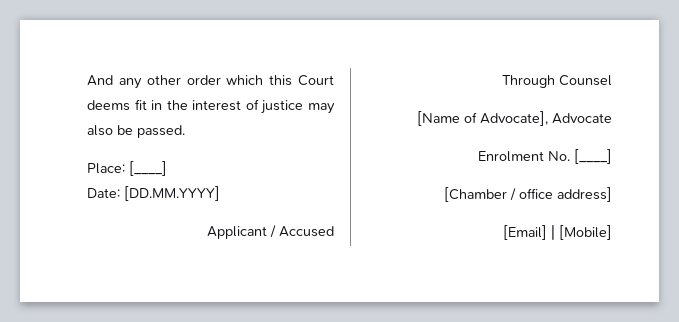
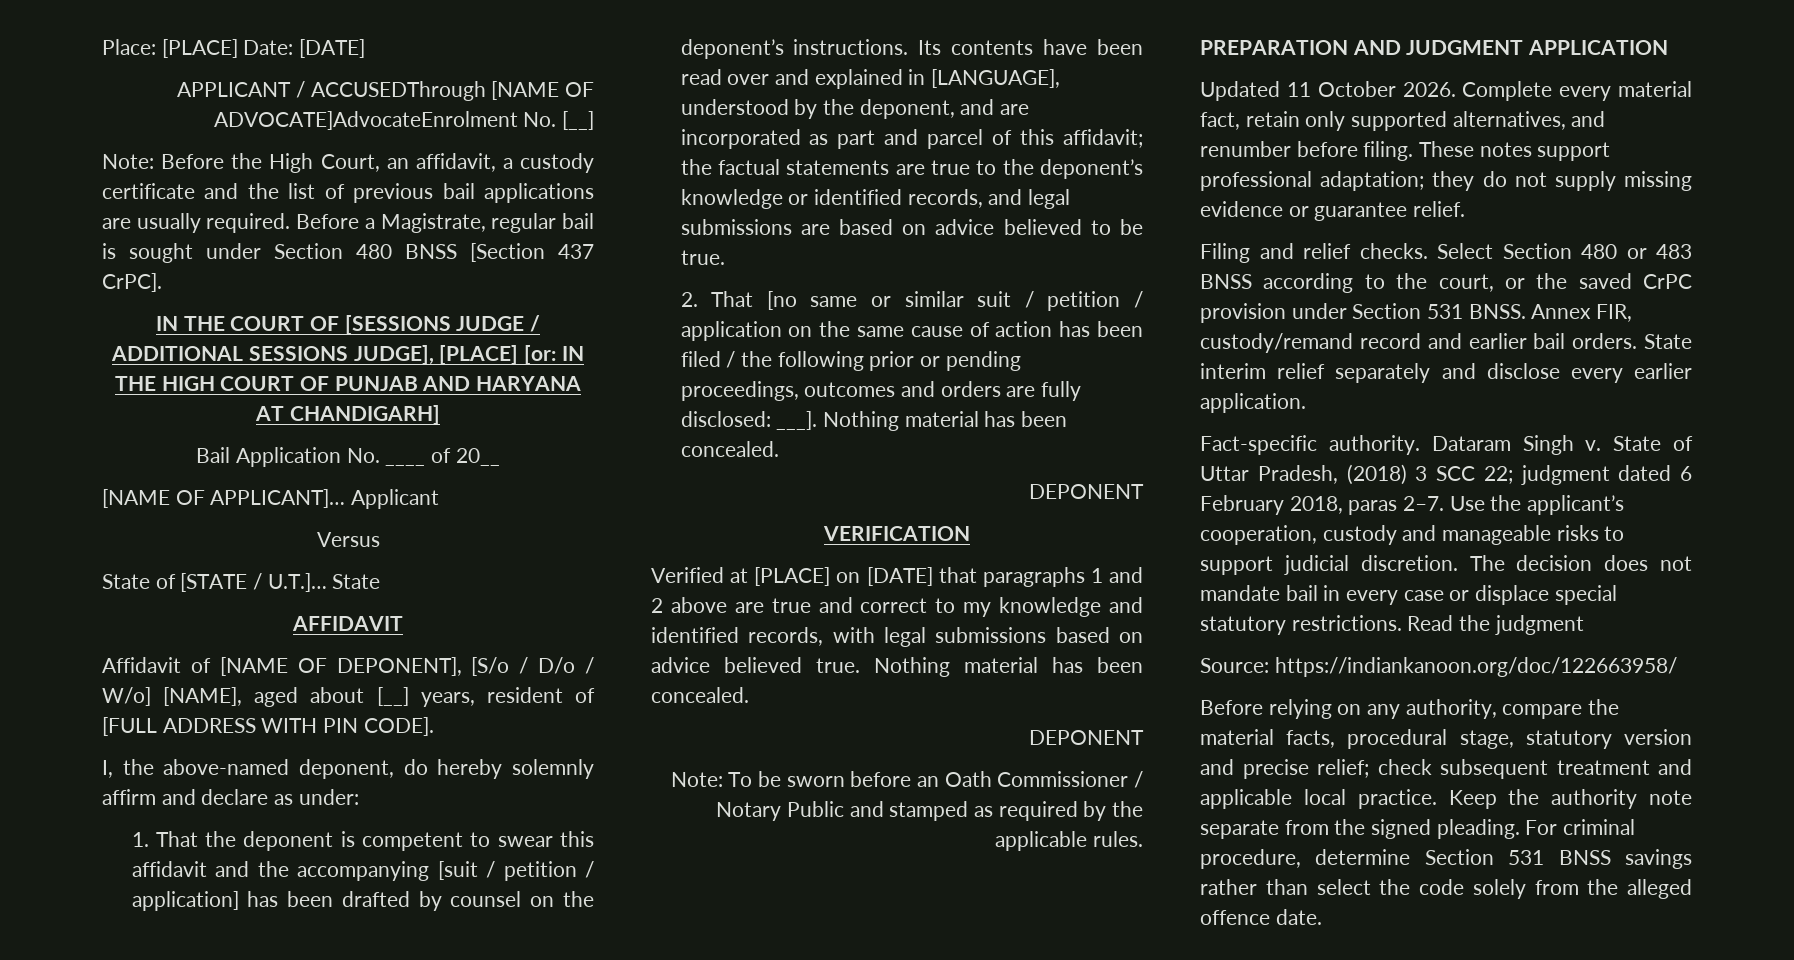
[87,75,334,89] [87,99,335,114] [87,125,185,138] [87,161,167,176] [87,186,220,201] [207,225,334,239] [502,75,612,88] [417,111,612,126] [478,149,612,164] [444,187,612,202] [503,224,612,240] And any other order which this Court deems fit in the interest of justice may also be passed. // Place: [____] // Date: [DD.MM.YYYY] // Applicant / Accused // Through Counsel // [Name of Advocate], Advocate // Enrolment No. [____] // [Chamber / office address] // [Email] | [Mobile] -> [102,39,366,58] [177,81,594,101] [213,111,594,130] [102,153,594,173] [102,183,594,203] [102,213,594,233] [102,243,594,263] [102,273,162,292] [155,315,541,335] [111,345,584,365] [114,376,582,391] [255,405,440,425] [196,447,380,467] [385,463,426,466] [431,448,500,466] [102,489,440,509] [316,532,380,547] [102,573,381,592] [292,616,403,631] [102,657,594,676] [102,687,596,707] [102,717,434,736] [102,759,594,779] [102,789,359,805] [131,831,594,851] [131,861,595,881] [131,891,594,911] [680,39,1143,59] [680,69,1060,89] [680,99,1029,119] [680,129,1143,149] [680,159,1143,179] [680,189,1070,209] [680,219,1143,235] [680,250,725,265] [680,291,1143,311] [680,321,1143,341] [680,351,1021,371] [680,381,1081,401] [680,411,1067,431] [680,441,779,457] [1029,484,1144,499] [823,526,970,541] [651,567,1143,587] [651,597,1143,617] [651,627,1143,647] [651,657,1143,677] [651,687,749,703] [1029,730,1144,745] [670,771,1143,788] [716,801,1143,821] [995,831,1143,851] [1200,40,1669,55] [1200,81,1692,101] [1200,111,1606,131] [1200,141,1611,161] [1200,171,1692,191] [1200,201,1466,221] [1200,243,1692,263] [1200,273,1692,293] [1200,303,1633,323] [1200,333,1692,353] [1200,363,1692,383] [1200,393,1306,413] [1200,435,1693,455] [1200,464,1692,485] [1200,495,1625,515] [1200,525,1625,545] [1200,555,1692,575] [1200,585,1617,605] [1200,615,1584,635] [1200,657,1677,677] [1200,699,1620,719] [1200,729,1692,749] [1200,759,1692,779] [1200,789,1692,809] [1200,819,1636,839] [1200,849,1692,869] [1200,879,1692,899] [1200,909,1322,925] Place: [PLACE] Date: [DATE] // APPLICANT / ACCUSEDThrough [NAME OF ADVOCATE]AdvocateEnrolment No. [__] // Note: Before the High Court, an affidavit, a custody certificate and the list of previous bail applications are usually required. Before a Magistrate, regular bail is sought under Section 480 BNSS [Section 437 CrPC]. // IN THE COURT OF [SESSIONS JUDGE / ADDITIONAL SESSIONS JUDGE], [PLACE] [or: IN THE HIGH COURT OF PUNJAB AND HARYANA AT CHANDIGARH] // Bail Application No. ____ of 20__ // [NAME OF APPLICANT]… Applicant // Versus // State of [STATE / U.T.]… State // AFFIDAVIT // Affidavit of [NAME OF DEPONENT], [S/o / D/o / W/o] [NAME], aged about [__] years, resident of [FULL ADDRESS WITH PIN CODE]. // I, the above-named deponent, do hereby solemnly affirm and declare as under: // 1. That the deponent is competent to swear this affidavit and the accompanying [suit / petition / application] has been drafted by counsel on the deponent’s instructions. Its contents have been read over and explained in [LANGUAGE], understood by the deponent, and are incorporated as part and parcel of this affidavit; the factual statements are true to the deponent’s knowledge or identified records, and legal submissions are based on advice believed to be true. // 2. That [no same or similar suit / petition / application on the same cause of action has been filed / the following prior or pending proceedings, outcomes and orders are fully disclosed: ___]. Nothing material has been concealed. // DEPONENT // VERIFICATION // Verified at [PLACE] on [DATE] that paragraphs 1 and 2 above are true and correct to my knowledge and identified records, with legal submissions based on advice believed true. Nothing material has been concealed. // DEPONENT // Note: To be sworn before an Oath Commissioner / Notary Public and stamped as required by the applicable rules. // PREPARATION AND JUDGMENT APPLICATION // Updated 11 October 2026. Complete every material fact, retain only supported alternatives, and renumber before filing. These notes support professional adaptation; they do not supply missing evidence or guarantee relief. // Filing and relief checks. Select Section 480 or 483 BNSS according to the court, or the saved CrPC provision under Section 531 BNSS. Annex FIR, custody/remand record and earlier bail orders. State interim relief separately and disclose every earlier application. // Fact-specific authority. Dataram Singh v. State of Uttar Pradesh, (2018) 3 SCC 22; judgment dated 6 February 2018, paras 2–7. Use the applicant’s cooperation, custody and manageable risks to support judicial discretion. The decision does not mandate bail in every case or displace special statutory restrictions. Read the judgment // Source: https://indiankanoon.org/doc/122663958/ // Before relying on any authority, compare the material facts, procedural stage, statutory version and precise relief; check subsequent treatment and applicable local practice. Keep the authority note separate from the signed pleading. For criminal procedure, determine Section 531 BNSS savings rather than select the code solely from the alleged offence date.

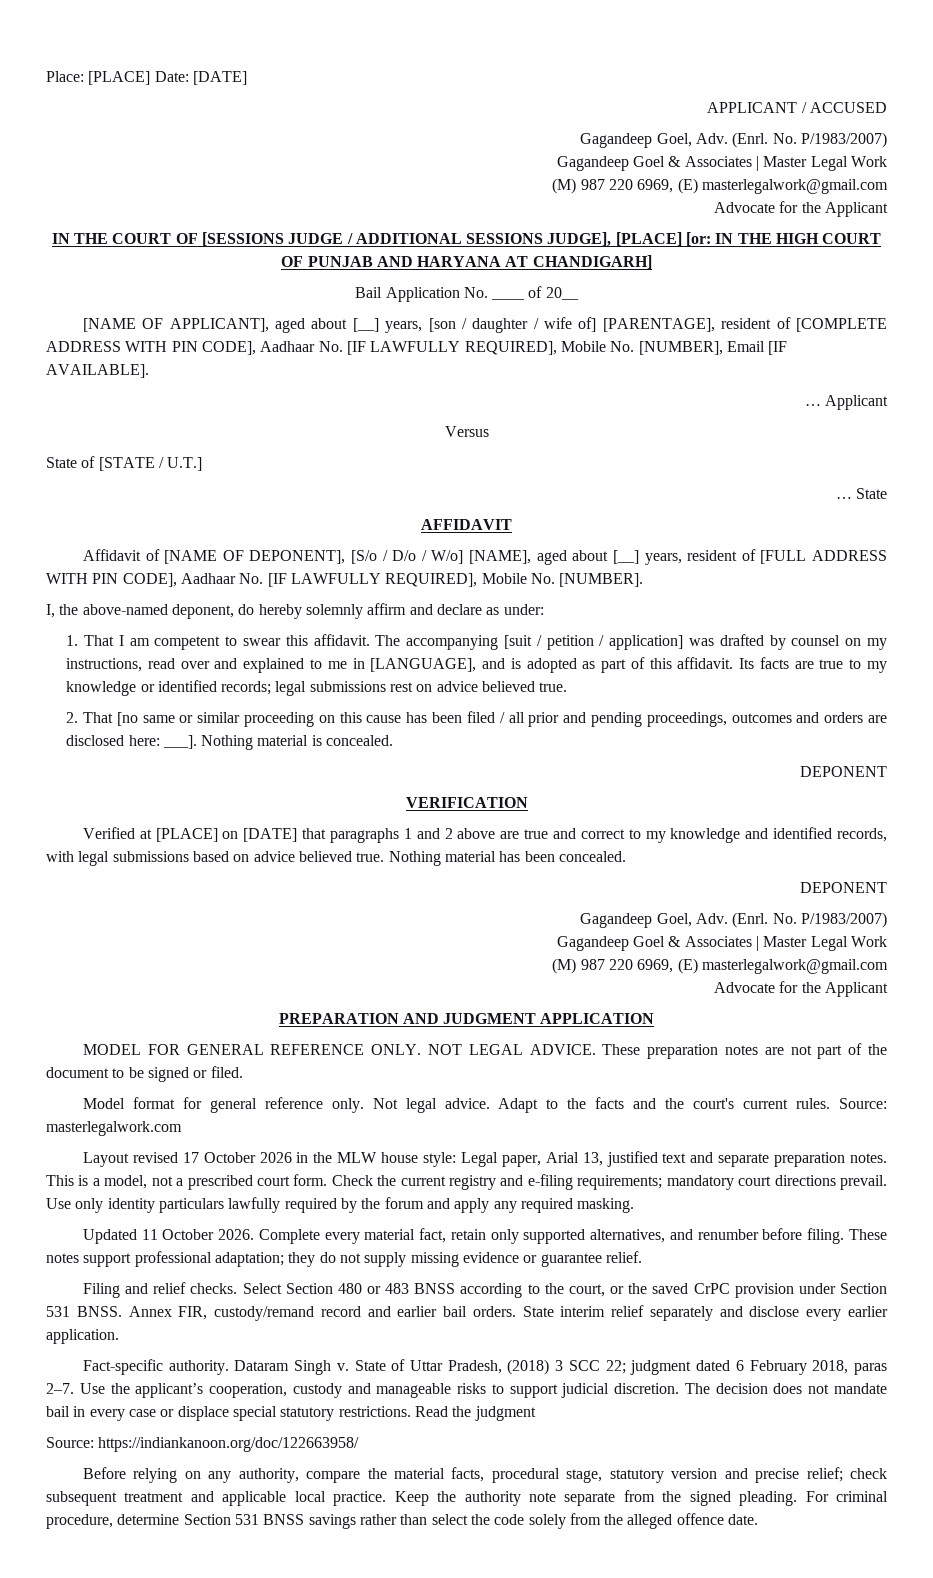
[310,81,594,101] [213,111,594,130] [102,153,594,173] [102,183,594,203] [102,213,594,233] [102,243,594,263] [102,273,162,292] ACCUSEDThrough [NAME OF ADVOCATE]AdvocateEnrolment No. [__] // Note: Before the High Court, an affidavit, a custody certificate and the list of previous bail applications are usually required. Before a Magistrate, regular bail is sought under Section 480 BNSS [Section 437 CrPC]. -> [810,102,888,113] [580,132,888,148] [556,156,888,171] [552,178,889,194] [714,201,889,217] ACCUSED // Gagandeep Goel, Adv. (Enrl. No. P/1983/2007) // Gagandeep Goel & Associates | Master Legal Work // (M) 987 220 6969, (E) masterlegalwork@gmail.com // Advocate for the Applicant
[210,489,346,508] APPLICANT]… -> [169,317,888,333] [46,341,788,355] [46,364,149,378] [804,404,821,406] APPLICANT], aged about [__] years, [son / daughter / wife of] [PARENTAGE], resident of [COMPLETE ADDRESS WITH PIN CODE], Aadhaar No. [IF LAWFULLY REQUIRED], Mobile No. [NUMBER], Email [IF AVAILABLE]. // …
[267,573,327,592] U.T.]… -> [167,457,203,471] [835,497,852,499] U.T.] // …
[363,717,434,736] CODE]. -> [122,573,644,587] CODE], Aadhaar No. [IF LAWFULLY REQUIRED], Mobile No. [NUMBER].
[205,831,355,851] the deponent is -> [118,635,150,646] I am
[131,861,289,877] affidavit and the -> [313,634,401,646] affidavit. The
[247,891,334,907] has been -> [688,638,714,646] was
[563,891,594,907] [680,39,1143,59] [680,69,1060,89] [680,99,1029,119] [680,129,1143,149] [680,159,890,175] the deponent’s instructions. Its contents have been read over and explained in [LANGUAGE], understood by the deponent, and are incorporated as part and parcel of this affidavit; the factual statements -> [866,638,887,650] [66,657,789,673] my instructions, read over and explained to me in [LANGUAGE], and is adopted as part of this affidavit. Its facts
[1002,159,1143,179] the deponent’s -> [866,661,887,673] my
[907,189,1070,209] [680,219,1143,235] records, and legal submissions are based on advice believed to be -> [221,681,536,696] records; legal submissions rest on advice believed
[977,291,1143,311] [680,321,1143,341] [680,351,940,371] suit / petition / application on the same cause of action has been filed / the following prior or -> [244,711,587,727] proceeding on this cause has been filed / all prior and
[1040,381,1081,401] [680,411,771,427] fully disclosed: -> [66,735,160,746] disclosed here:
[984,411,1067,427] has been -> [311,735,322,746] is
[670,771,1143,788] [716,801,1143,821] [995,831,1143,851] [1200,40,1669,55] Note: To be sworn before an Oath Commissioner / Notary Public and stamped as required by the applicable rules. // PREPARATION AND JUDGMENT APPLICATION -> [580,912,888,928] [556,936,888,951] [552,958,889,974] [714,981,889,997] [278,1013,655,1024] [82,1043,887,1059] [46,1066,243,1082] [82,1097,887,1113] [46,1121,182,1136] [82,1151,887,1167] [46,1174,888,1190] [46,1197,635,1213] Gagandeep Goel, Adv. (Enrl. No. P/1983/2007) // Gagandeep Goel & Associates | Master Legal Work // (M) 987 220 6969, (E) masterlegalwork@gmail.com // Advocate for the Applicant // PREPARATION AND JUDGMENT APPLICATION // MODEL FOR GENERAL REFERENCE ONLY. NOT LEGAL ADVICE. These preparation notes are not part of the document to be signed or filed. // Model format for general reference only. Not legal advice. Adapt to the facts and the court's current rules. Source: masterlegalwork.com // Layout revised 17 October 2026 in the MLW house style: Legal paper, Arial 13, justified text and separate preparation notes. This is a model, not a prescribed court form. Check the current registry and e-filing requirements; mandatory court directions prevail. Use only identity particulars lawfully required by the forum and apply any required masking.

